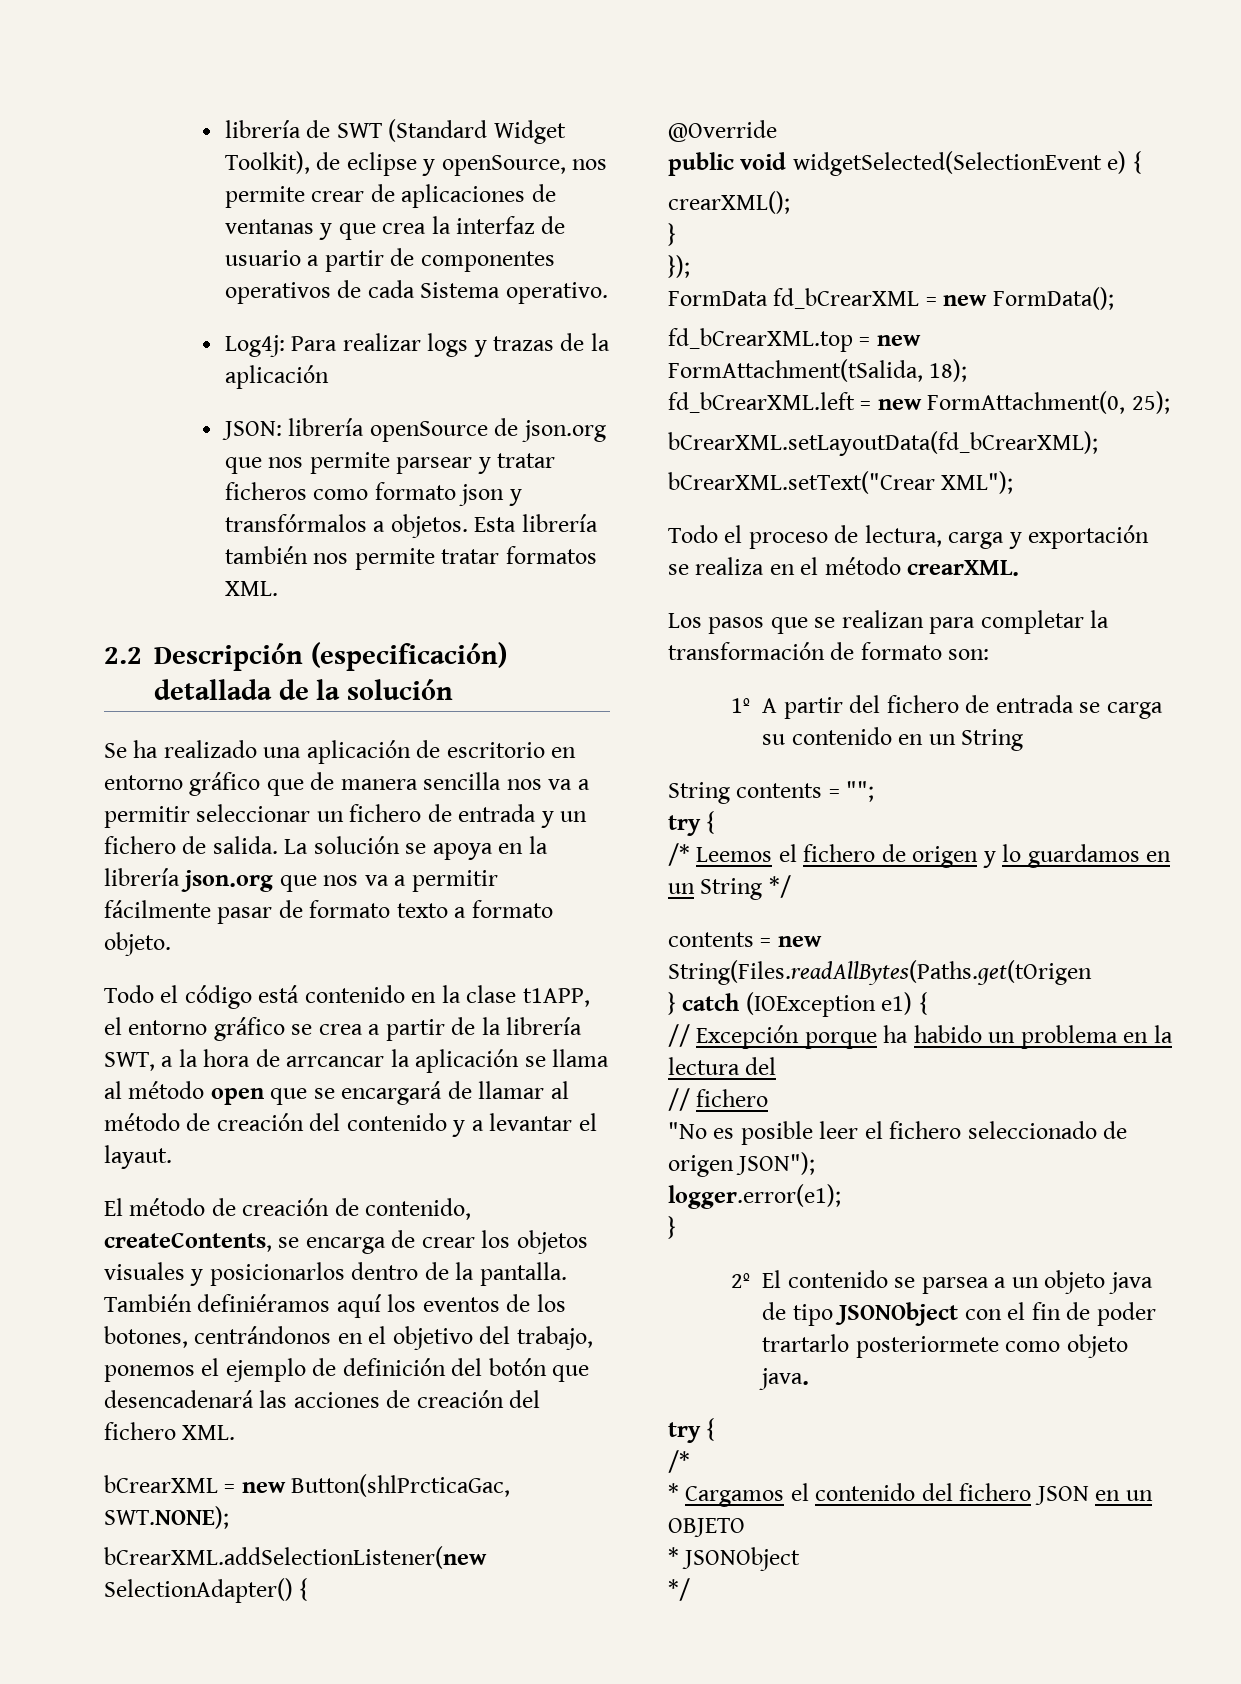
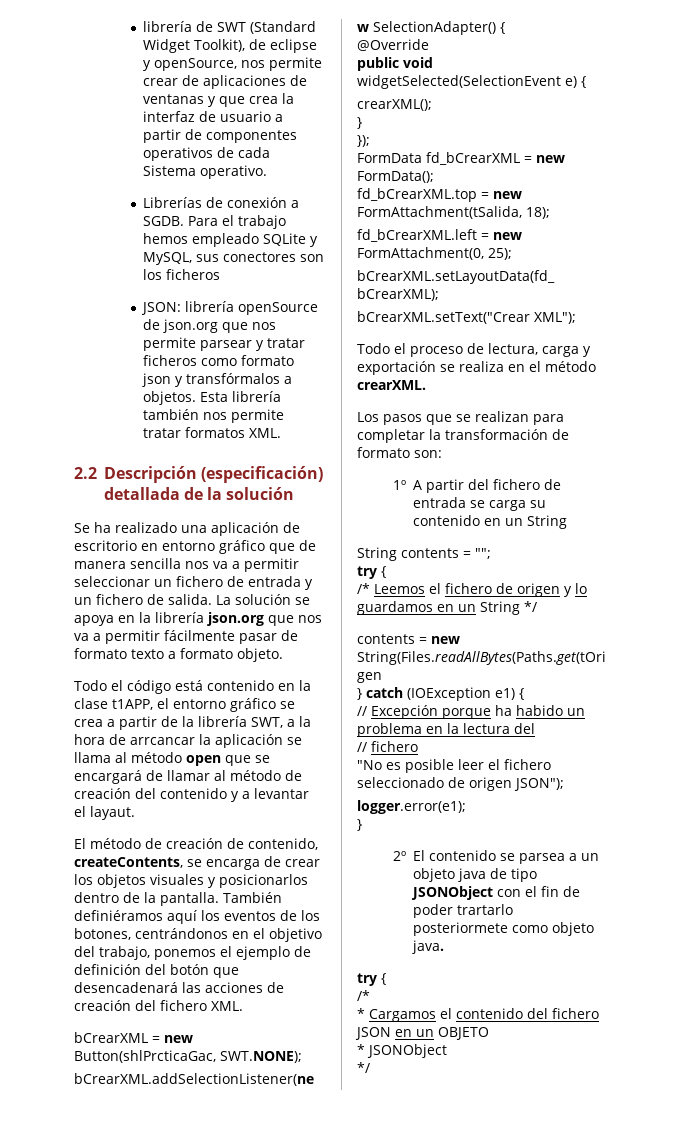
[224,333,610,357] [224,365,329,389] Log4j: Para realizar logs y trazas de la aplicación -> [142,197,299,208] [142,215,286,229] [142,233,318,247] [142,252,324,265] [142,269,220,280] Librerías de conexión a SGDB. Para el trabajo hemos empleado SQLite y MySQL, sus conectores son los ficheros

